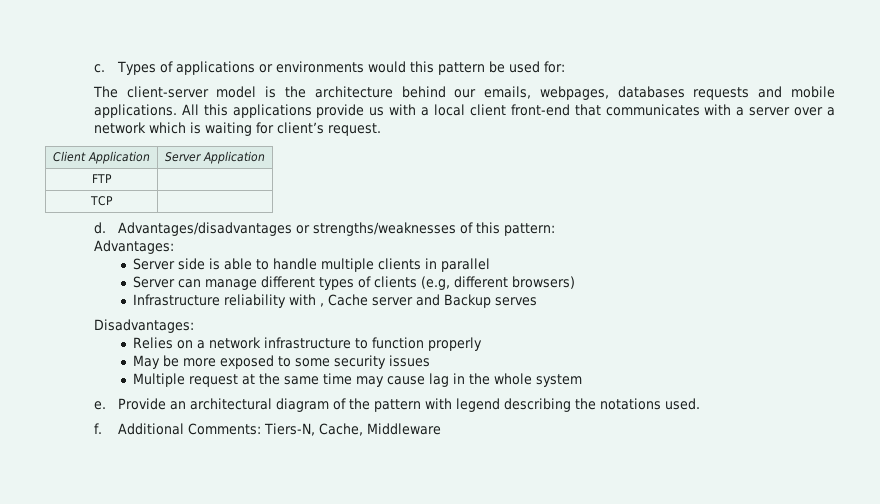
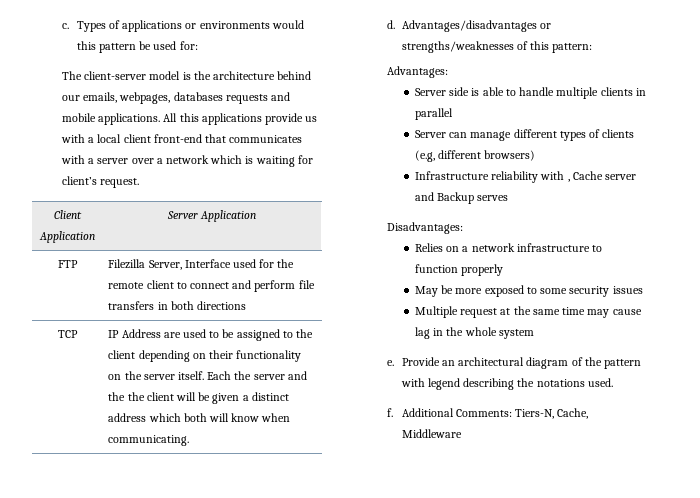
[89,196,113,206] // TCP | -> [108,259,295,270] [108,280,315,292] [108,301,246,310] [58,330,78,338] [108,329,314,341] [108,350,302,362] [108,371,307,380] [108,392,289,404] [108,413,291,422] [108,435,190,446] Filezilla Server, Interface used for the remote client to connect and perform file transfers in both directions // TCP | IP Address are used to be assigned to the client depending on their functionality on the server itself. Each the server and the the client will be given a distinct address which both will know when communicating.

